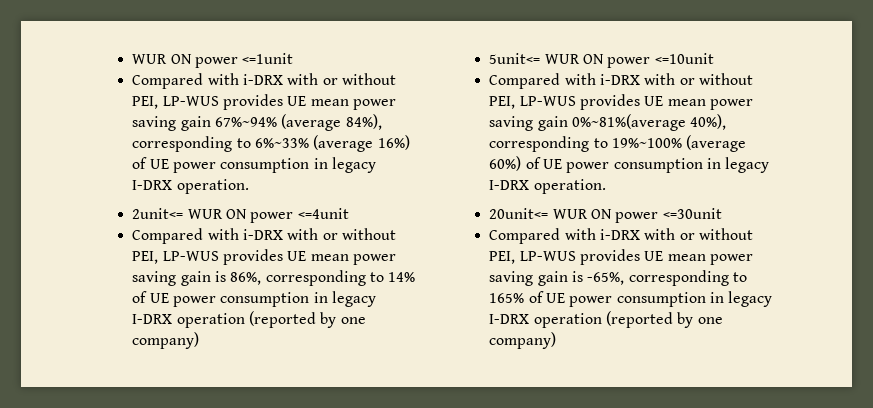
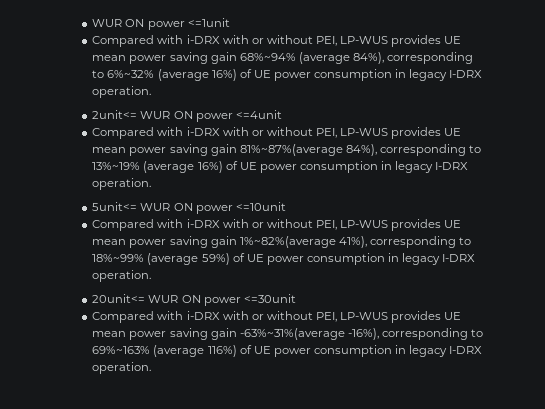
[214,117,277,127] 67%~94% -> [239,53,296,61] 68%~94%
[254,138,309,148] 6%~33% -> [107,70,155,78] 6%~32%
[214,270,416,286] [132,291,376,307] [132,311,366,328] [132,332,200,349] is 86%, corresponding to 14% of UE power consumption in legacy I-DRX operation (reported by one company) -> [239,144,482,156] [92,161,469,173] [92,178,152,190] 81%~87%(average 84%), corresponding to 13%~19% (average 16%) of UE power consumption in legacy I-DRX operation.
[571,114,727,131] [489,135,747,152] [489,156,522,171] 0%~81%(average 40%), corresponding to 19%~100% (average 60%) -> [239,236,472,248] [92,253,230,265] 1%~82%(average 41%), corresponding to 18%~99% (average 59%)
[571,270,747,286] [489,291,773,307] [489,311,723,328] [489,332,557,349] is -65%, corresponding to 165% of UE power consumption in legacy I-DRX operation (reported by one company) -> [239,328,484,340] [92,345,483,357] [92,362,152,374] -63%~31%(average -16%), corresponding to 69%~163% (average 116%) of UE power consumption in legacy I-DRX operation.

